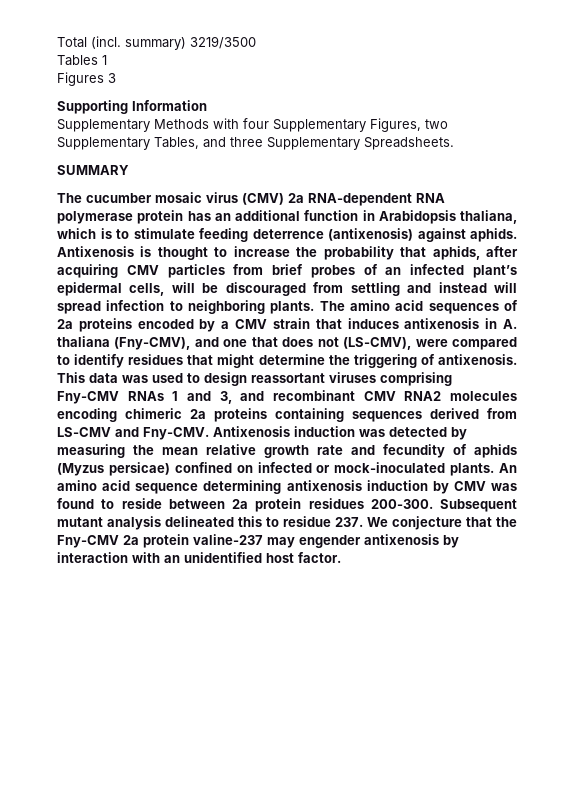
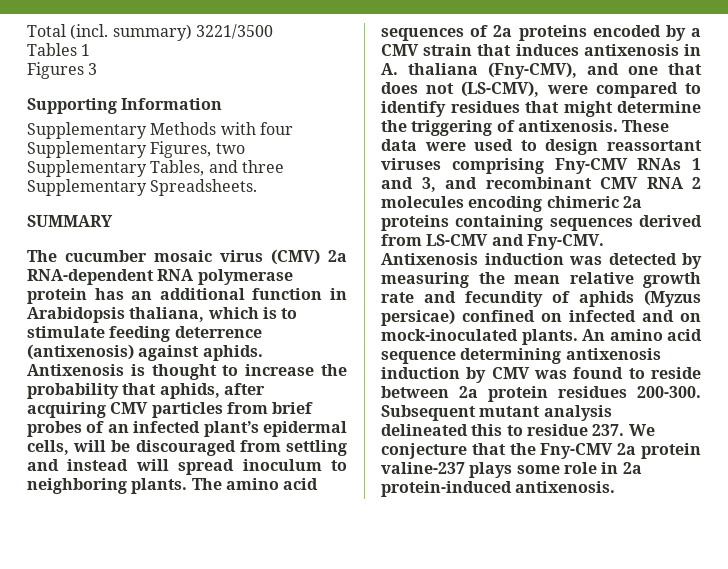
[190,36,256,49] 3219/3500 -> [195,24,273,39] 3221/3500
[106,300,165,311] infection -> [242,459,322,471] inoculum
[57,372,148,383] This data was -> [622,120,670,132] [381,139,466,151] These data were
[404,391,442,401] RNA2 -> [646,177,701,189] RNA 2
[316,465,331,473] or -> [642,310,701,322] and on
[267,534,459,548] [57,552,341,563] may engender antixenosis by interaction with an unidentified host factor. -> [469,462,642,478] [381,481,616,497] plays some role in 2a protein-induced antixenosis.

